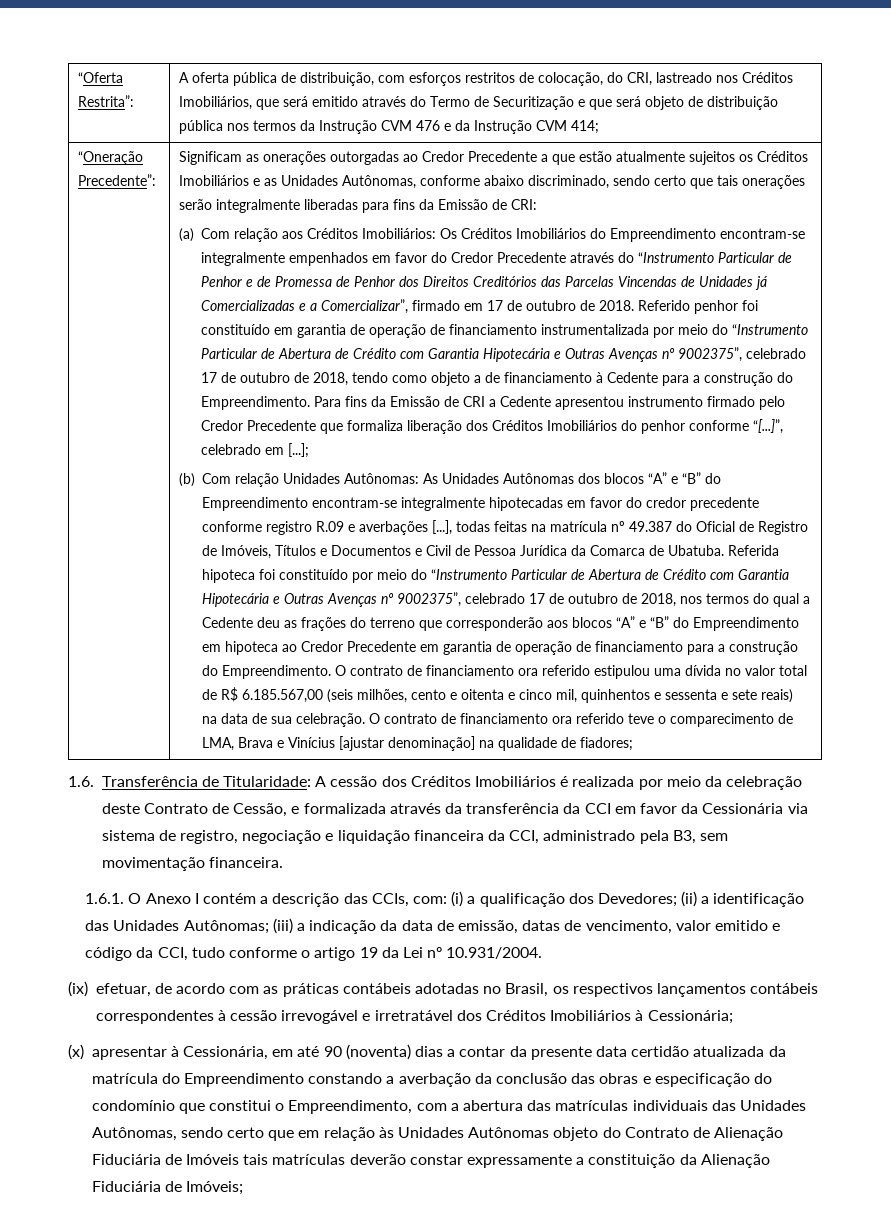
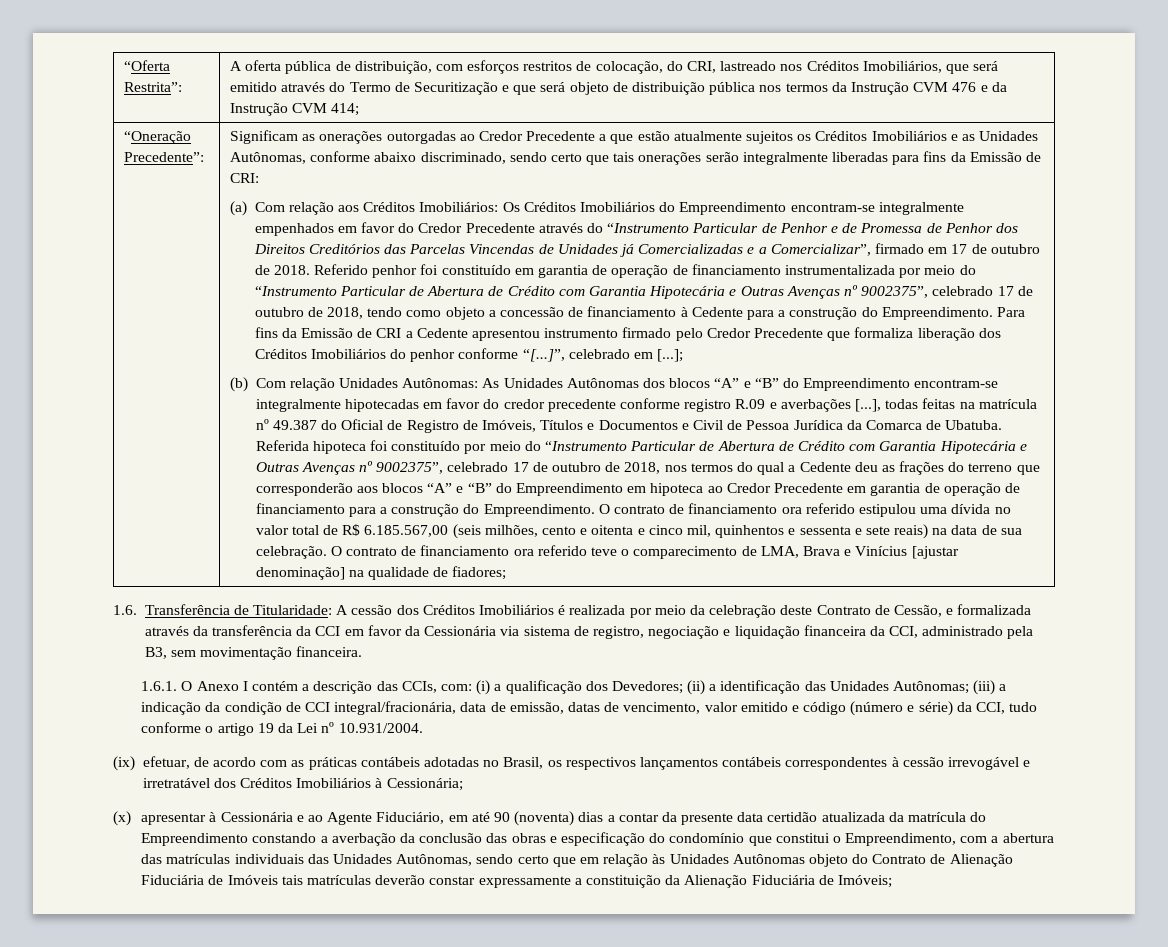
(482, 379) none -> [500,307,565,317] concessão
(398, 925) none -> [224,701,457,715] condição de CCI integral/fracionária,
(133, 954) none -> [850,701,953,716] (número e série)
[183,1046,269,1060] Cessionária, -> [220,812,445,825] Cessionária e ao Agente Fiduciário,

